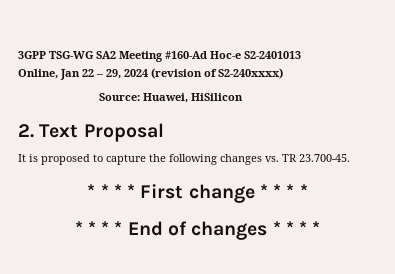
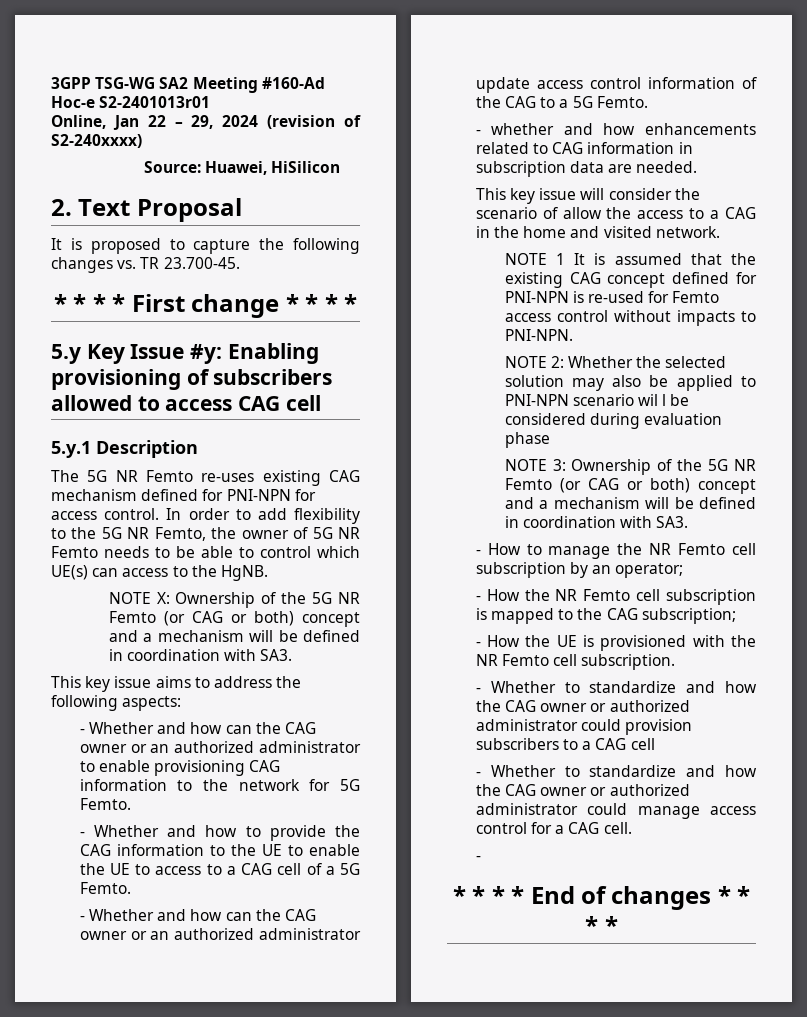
[244,51,301,59] S2-2401013 -> [99,96,211,108] S2-2401013r01
(308, 191) none -> [51,343,319,364] [51,369,333,390] [51,395,321,411] [51,440,198,458] [51,470,360,486] [51,489,316,501] [51,508,360,524] [51,527,361,541] [51,546,360,558] [51,565,268,581] [108,592,360,608] [108,611,360,627] [108,630,360,642] [108,649,293,661] [51,676,302,692] [51,695,182,711] [79,722,316,734] [79,741,361,753] [79,760,281,776] [79,779,361,791] [79,798,131,810] [79,825,361,841] [79,844,360,856] [79,863,361,875] [79,882,131,894] [79,909,316,921] [79,928,361,940] [475,77,757,93] [475,96,648,108] [475,123,756,135] [475,142,693,154] [475,161,698,177] [475,188,700,204] [475,207,756,219] [475,226,720,238] [504,253,756,265] [504,272,757,288] [504,291,720,303] [504,310,756,326] [504,329,573,341] [504,356,727,368] [504,375,756,391] [504,394,690,406] [504,413,723,429] [504,432,550,448] [504,459,756,475] [504,478,756,494] [504,497,756,509] [504,516,689,528] [475,543,756,559] [475,562,684,578] [475,589,756,605] [475,608,736,624] [475,635,756,651] [475,654,676,670] [475,681,757,693] [475,700,690,712] [475,719,693,735] [475,738,655,750] [475,765,757,777] [475,784,690,796] [475,803,756,819] [475,822,632,834] [475,856,481,861] // 5.y Key Issue #y: Enabling provisioning of subscribers allowed to access CAG cell // 5.y.1 Description // The 5G NR Femto re-uses existing CAG mechanism defined for PNI-NPN for access control. In order to add flexibility to the 5G NR Femto, the owner of 5G NR Femto needs to be able to control which UE(s) can access to the HgNB. // NOTE X: Ownership of the 5G NR Femto (or CAG or both) concept and a mechanism will be defined in coordination with SA3. // This key issue aims to address the following aspects: // - Whether and how can the CAG owner or an authorized administrator to enable provisioning CAG information to the network for 5G Femto. // - Whether and how to provide the CAG information to the UE to enable the UE to access to a CAG cell of a 5G Femto. // - Whether and how can the CAG owner or an authorized administrator update access control information of the CAG to a 5G Femto. // - whether and how enhancements related to CAG information in subscription data are needed. // This key issue will consider the scenario of allow the access to a CAG in the home and visited network. // NOTE 1 It is assumed that the existing CAG concept defined for PNI-NPN is re-used for Femto access control without impacts to PNI-NPN. // NOTE 2: Whether the selected solution may also be applied to PNI-NPN scenario wil l be considered during evaluation phase // NOTE 3: Ownership of the 5G NR Femto (or CAG or both) concept and a mechanism will be defined in coordination with SA3. // - How to manage the NR Femto cell subscription by an operator; // - How the NR Femto cell subscription is mapped to the CAG subscription; // - How the UE is provisioned with the NR Femto cell subscription. // - Whether to standardize and how the CAG owner or authorized administrator could provision subscribers to a CAG cell // - Whether to standardize and how the CAG owner or authorized administrator could manage access control for a CAG cell. // -

